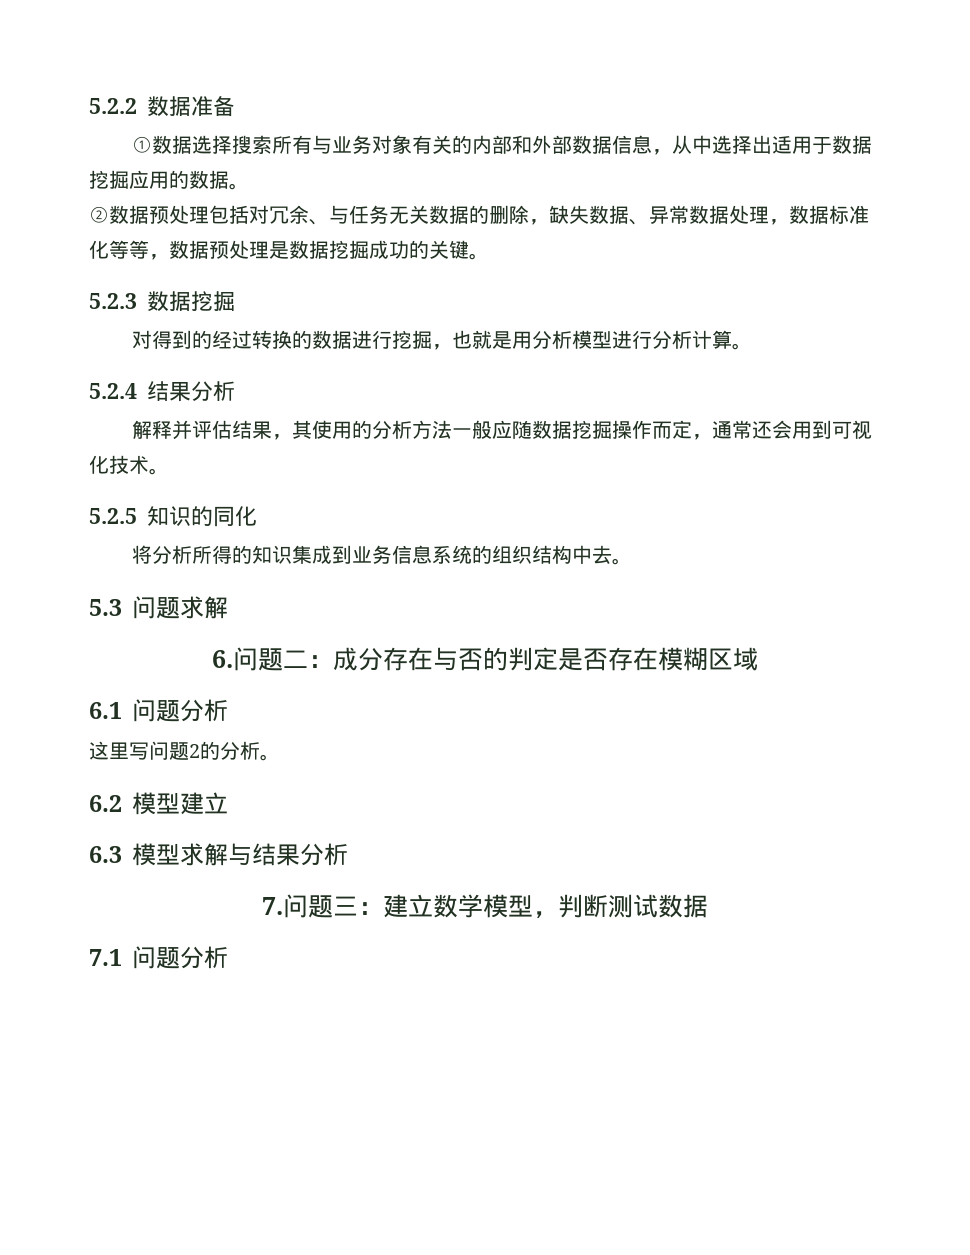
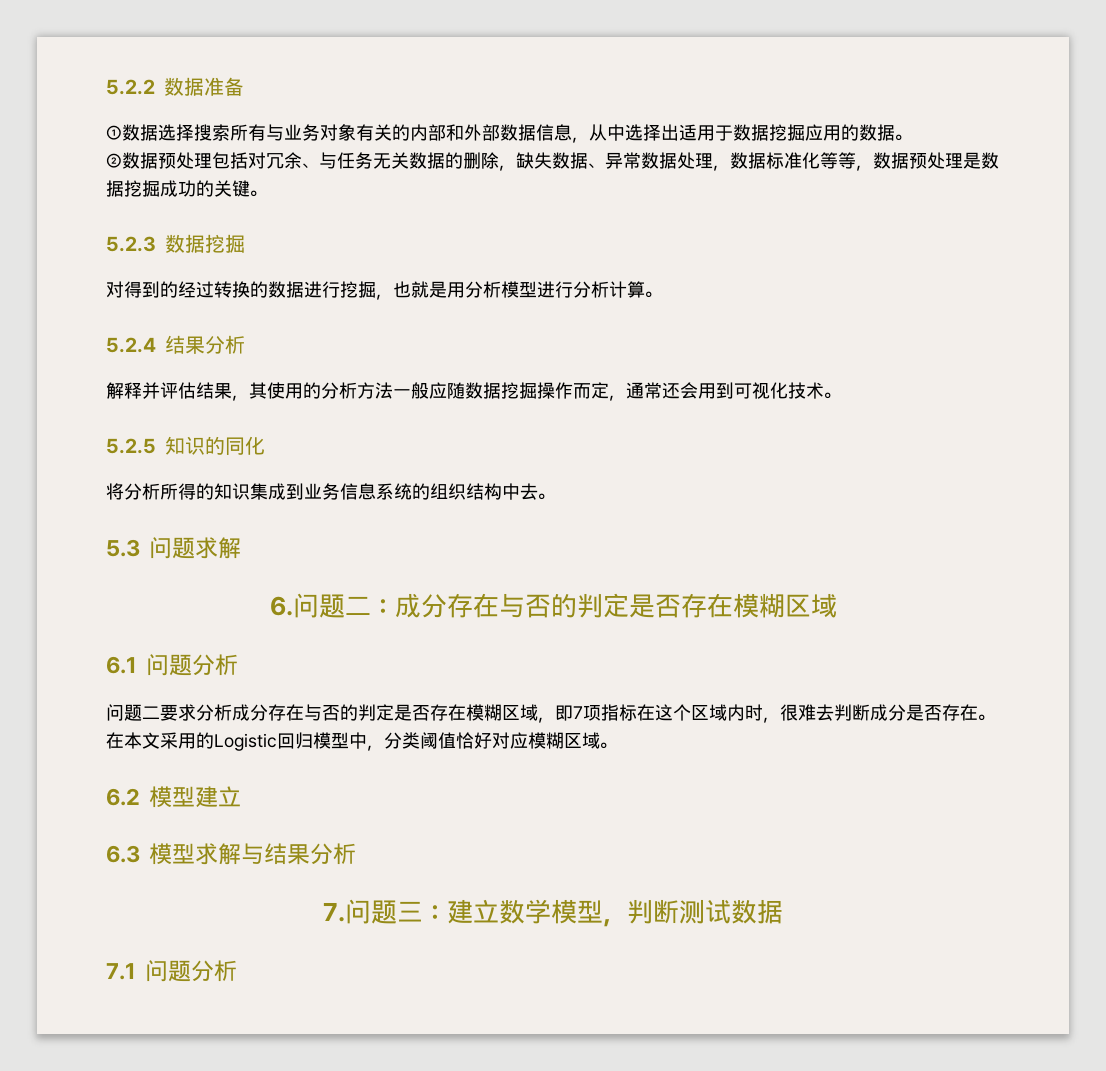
[89,741,260,760] 这里写问题2的分析 -> [106,704,995,723] [106,732,600,751] 问题二要求分析成分存在与否的判定是否存在模糊区域，即7项指标在这个区域内时，很难去判断成分是否存在。在本文采用的Logistic回归模型中，分类阈值恰好对应模糊区域

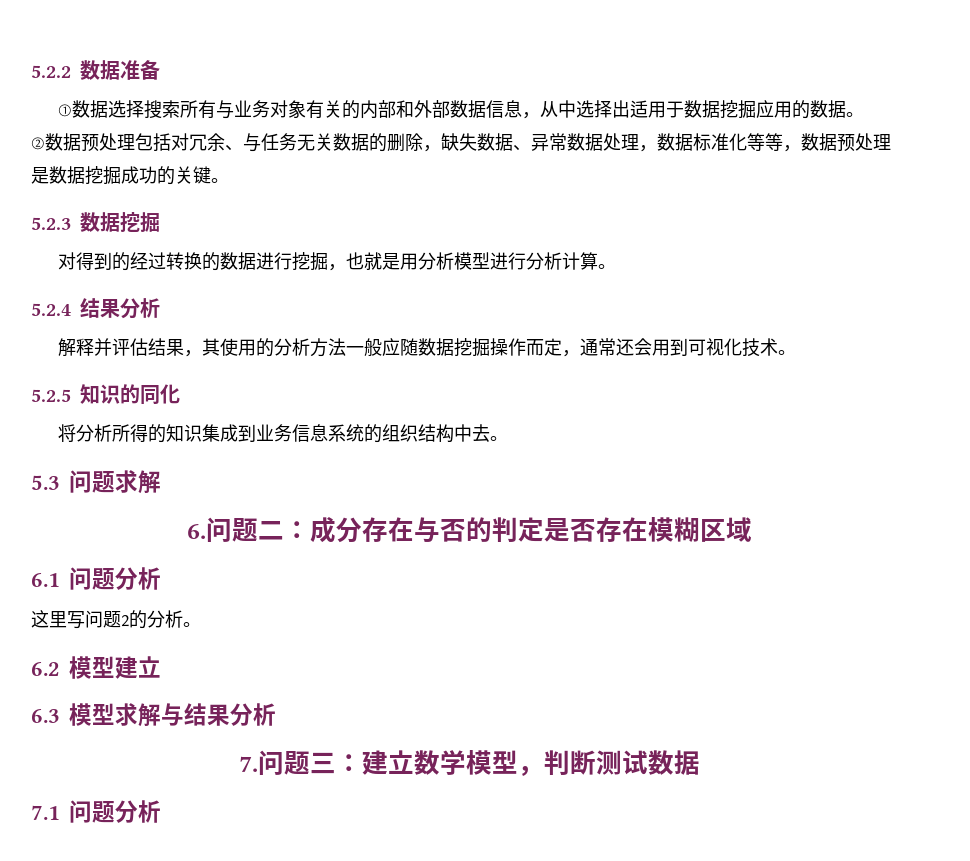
[106,704,995,723] [106,732,600,751] 问题二要求分析成分存在与否的判定是否存在模糊区域，即7项指标在这个区域内时，很难去判断成分是否存在。在本文采用的Logistic回归模型中，分类阈值恰好对应模糊区域 -> [31,610,183,629] 这里写问题2的分析

